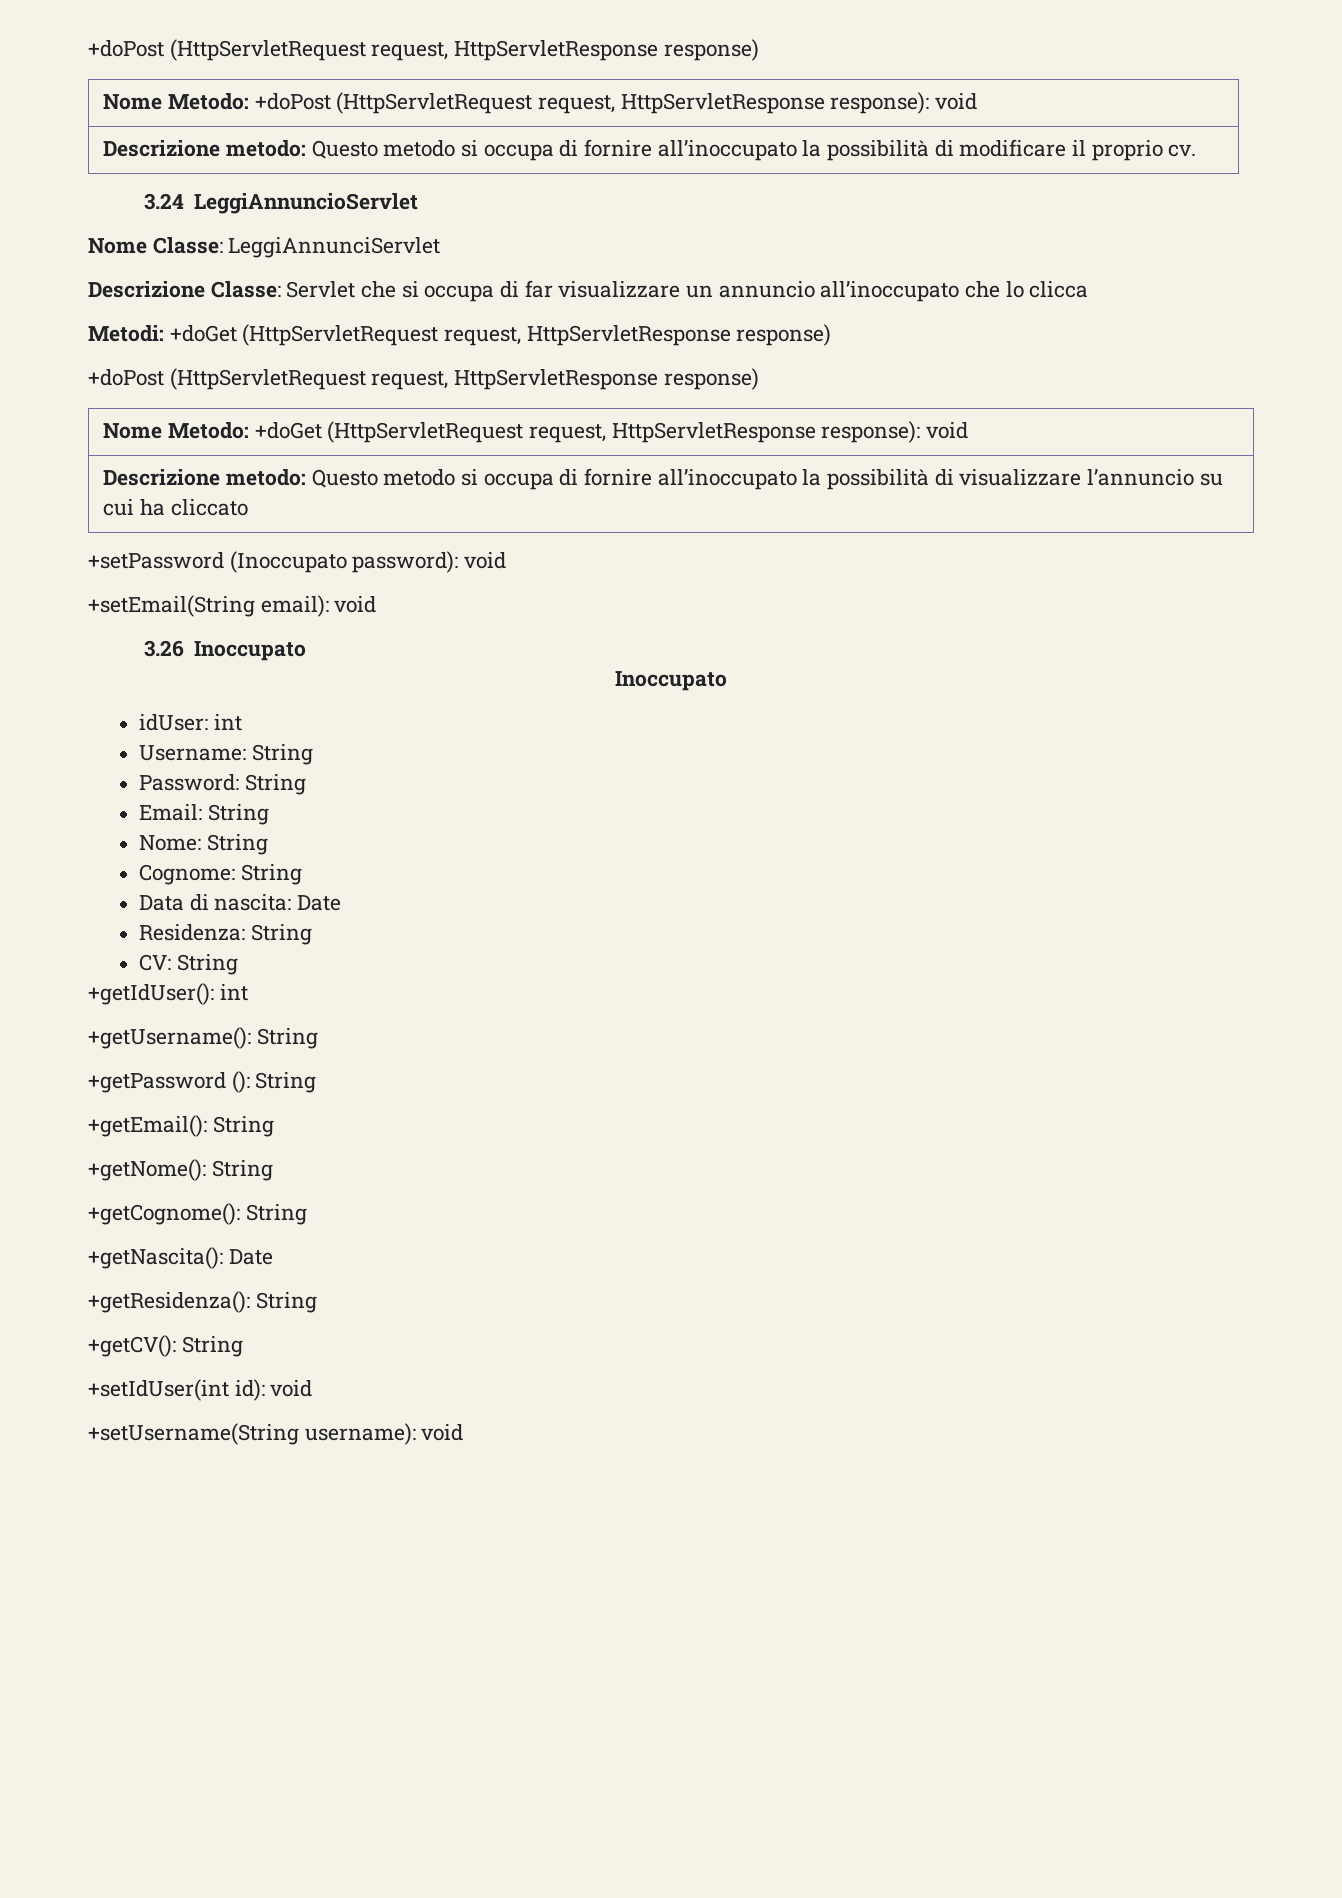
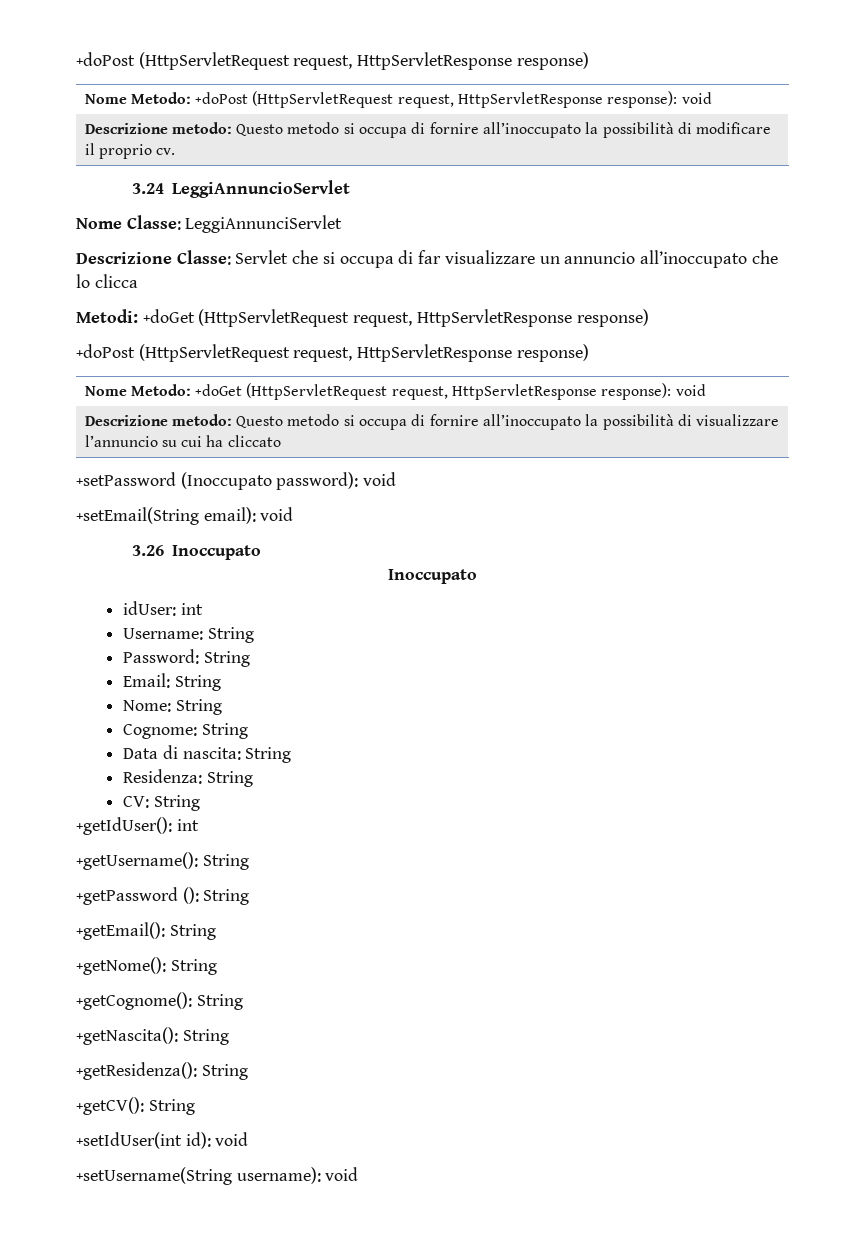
[296,895,341,911] Date -> [245,747,292,763] String
[228,1249,273,1265] Date -> [182,1029,229,1045] String

